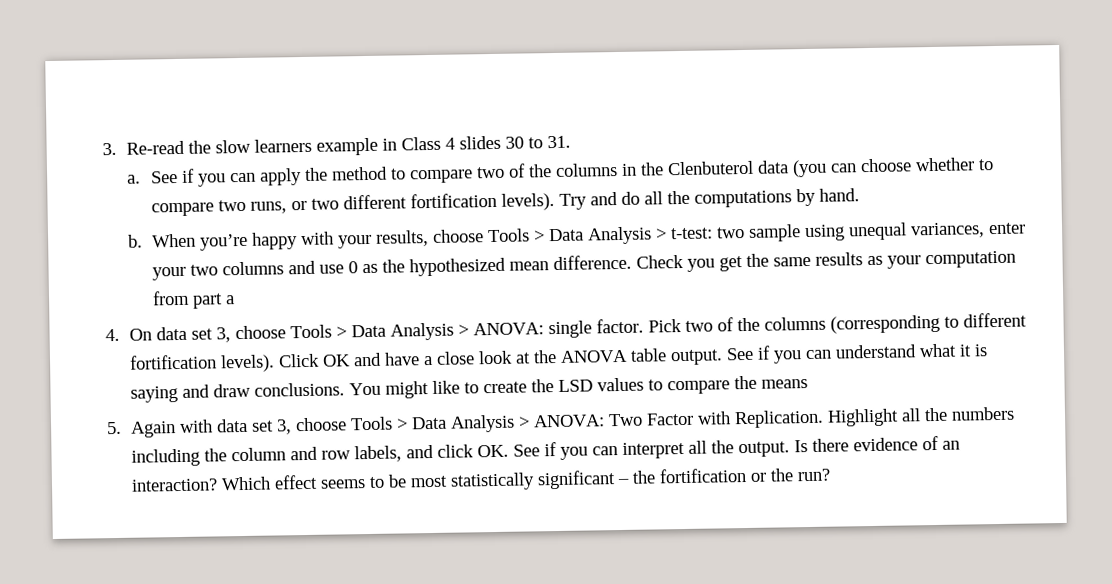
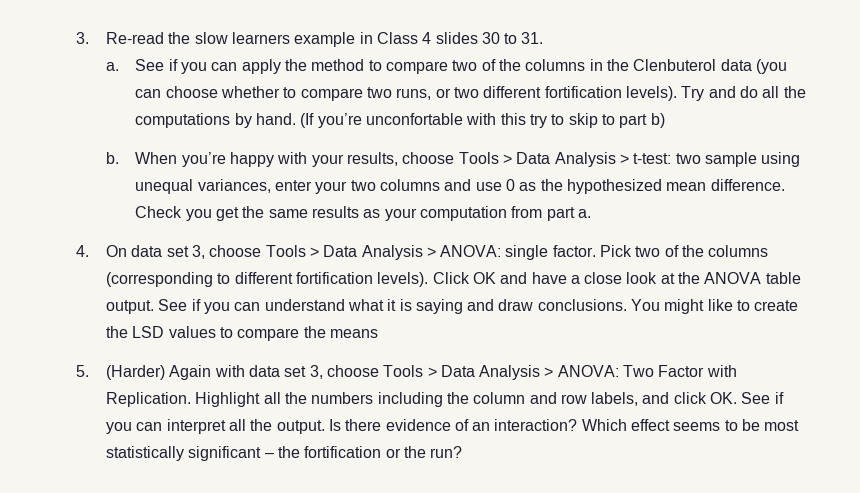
(861, 195) none -> [300,113,665,128] (If you’re unconfortable with this try to skip to part b)
[226,295,236,305] a -> [577,209,591,218] a.
(123, 428) none -> [105,365,165,380] (Harder)

